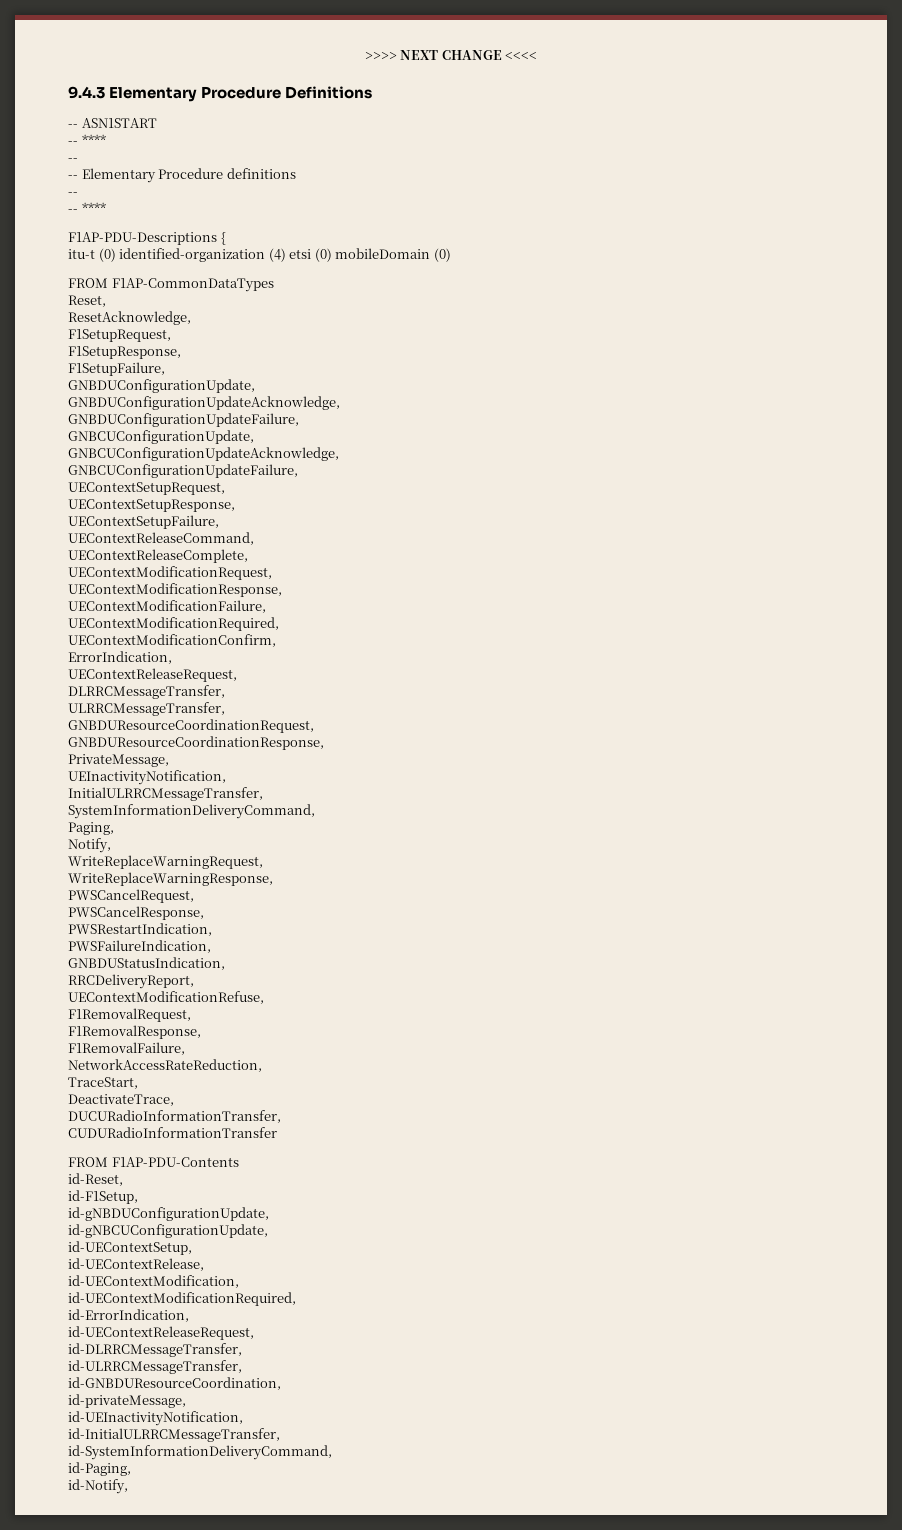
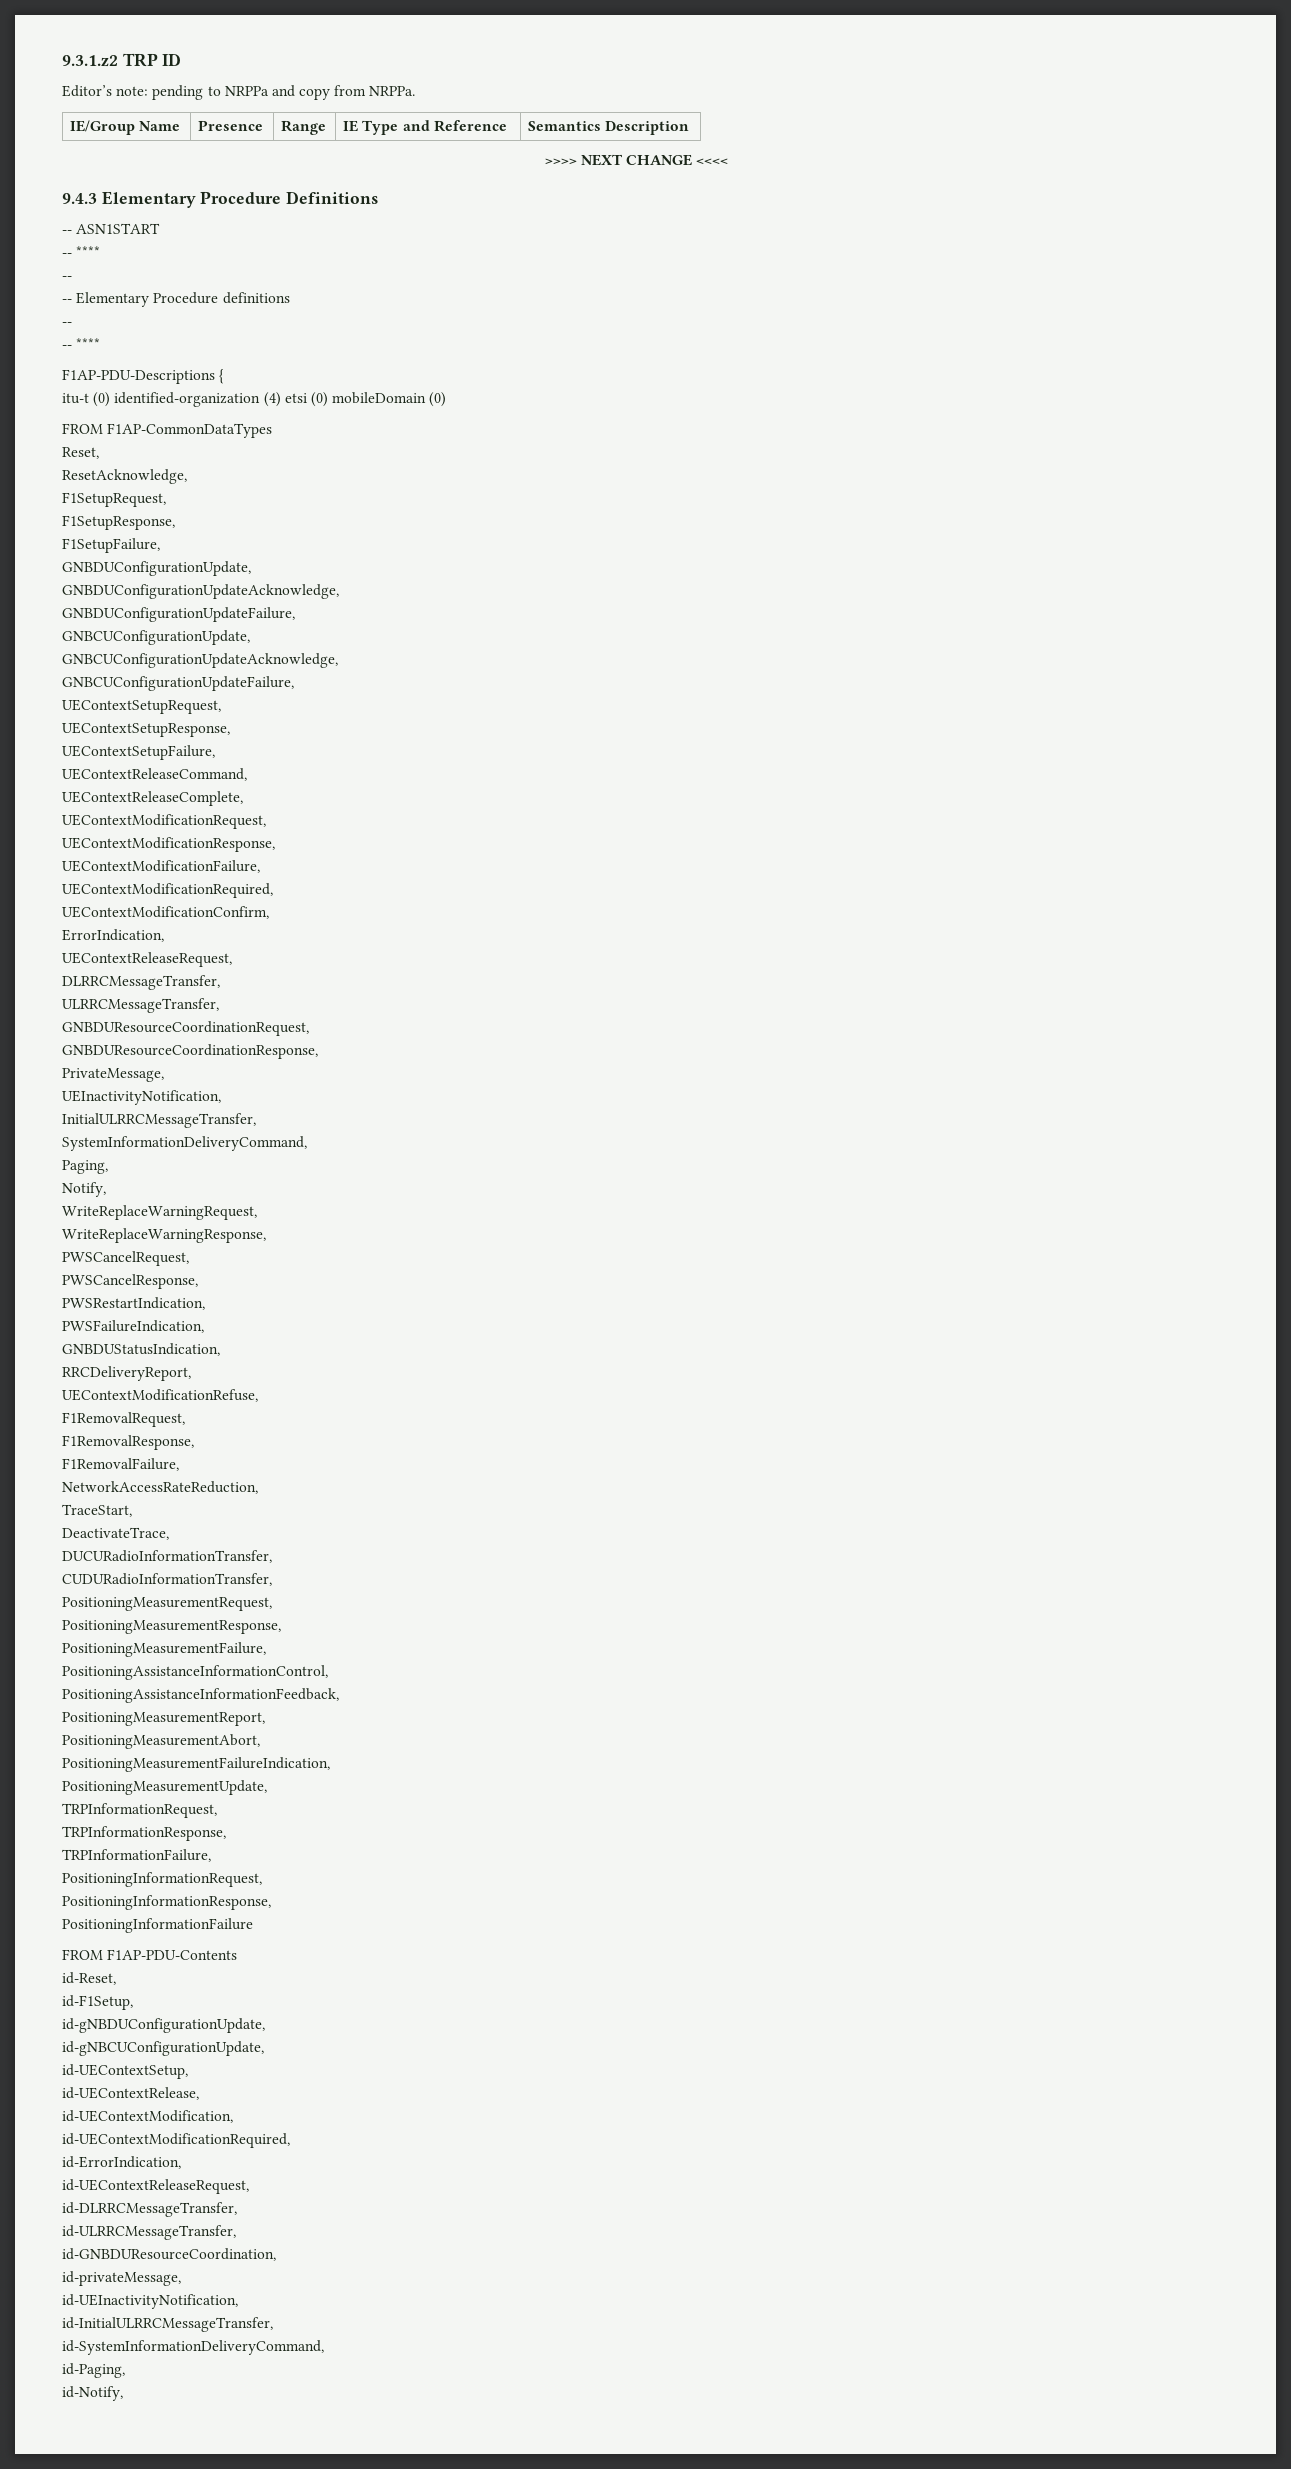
(364, 56) none -> [62,53,182,67] [62,85,416,100] [70,120,181,135] [198,120,264,131] [281,120,327,135] [343,120,507,135] [528,121,690,135] 9.3.1.z2 TRP ID // Editor’s note: pending to NRPPa and copy from NRPPa. // IE/Group Name | Presence | Range | IE Type and Reference | Semantics Description //
[68,1127,277,1138] CUDURadioInformationTransfer -> [62,1573,272,1586] [62,1597,272,1611] [62,1620,281,1634] [62,1642,266,1657] [62,1665,328,1680] [62,1688,339,1703] [62,1712,265,1726] [62,1734,260,1749] [62,1757,330,1772] [62,1780,267,1795] [62,1803,217,1818] [62,1826,226,1841] [62,1849,211,1862] [62,1872,262,1887] [62,1895,271,1910] [62,1918,253,1933] CUDURadioInformationTransfer, // PositioningMeasurementRequest, // PositioningMeasurementResponse, // PositioningMeasurementFailure, // PositioningAssistanceInformationControl, // PositioningAssistanceInformationFeedback, // PositioningMeasurementReport, // PositioningMeasurementAbort, // PositioningMeasurementFailureIndication, // PositioningMeasurementUpdate, // TRPInformationRequest, // TRPInformationResponse, // TRPInformationFailure, // PositioningInformationRequest, // PositioningInformationResponse, // PositioningInformationFailure

